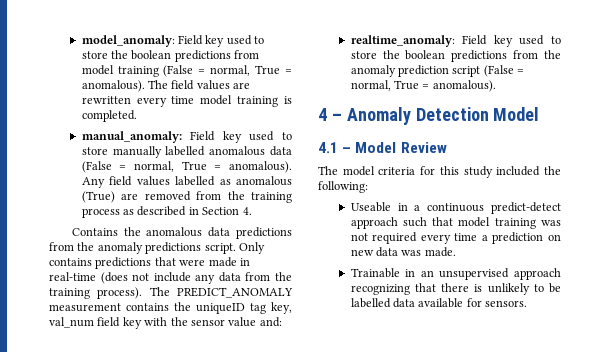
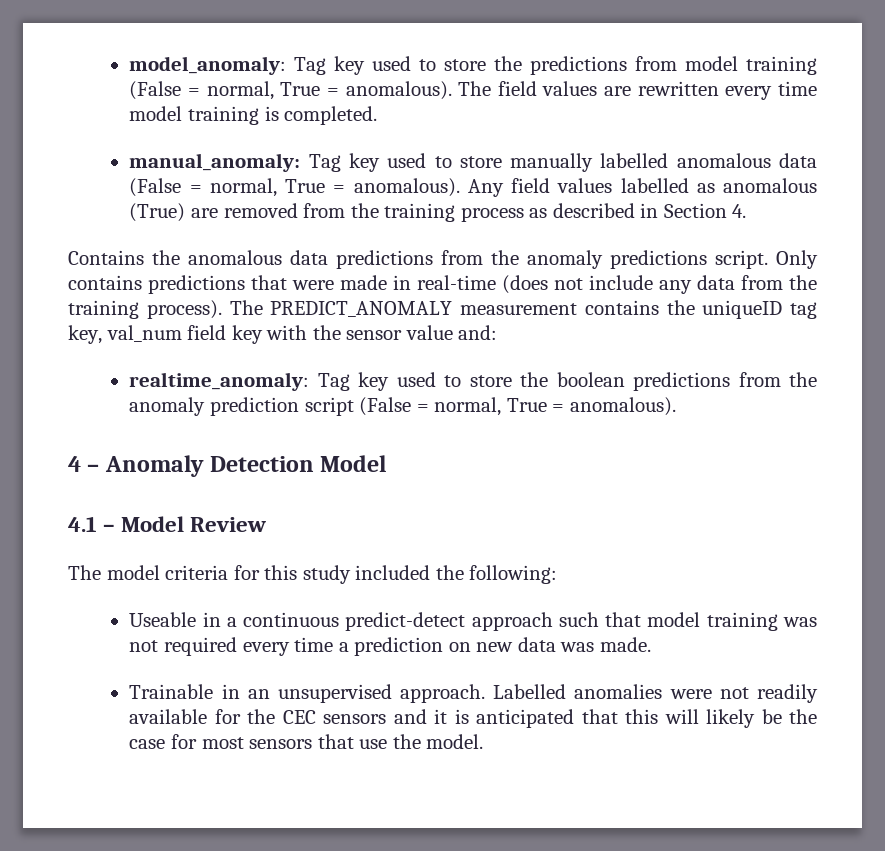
[178,35,265,47] [81,50,172,60] Field key used to store the boolean -> [294,56,523,75] Tag key used to store the
[190,131,216,141] Field -> [308,154,341,172] Tag
[462,35,488,45] Field -> [317,373,350,391] Tag
[514,268,561,280] [350,283,561,295] [350,298,528,308] approach recognizing that there is unlikely to be labelled data available for sensors. -> [400,684,818,703] [129,709,818,728] [129,734,484,749] approach. Labelled anomalies were not readily available for the CEC sensors and it is anticipated that this will likely be the case for most sensors that use the model.

